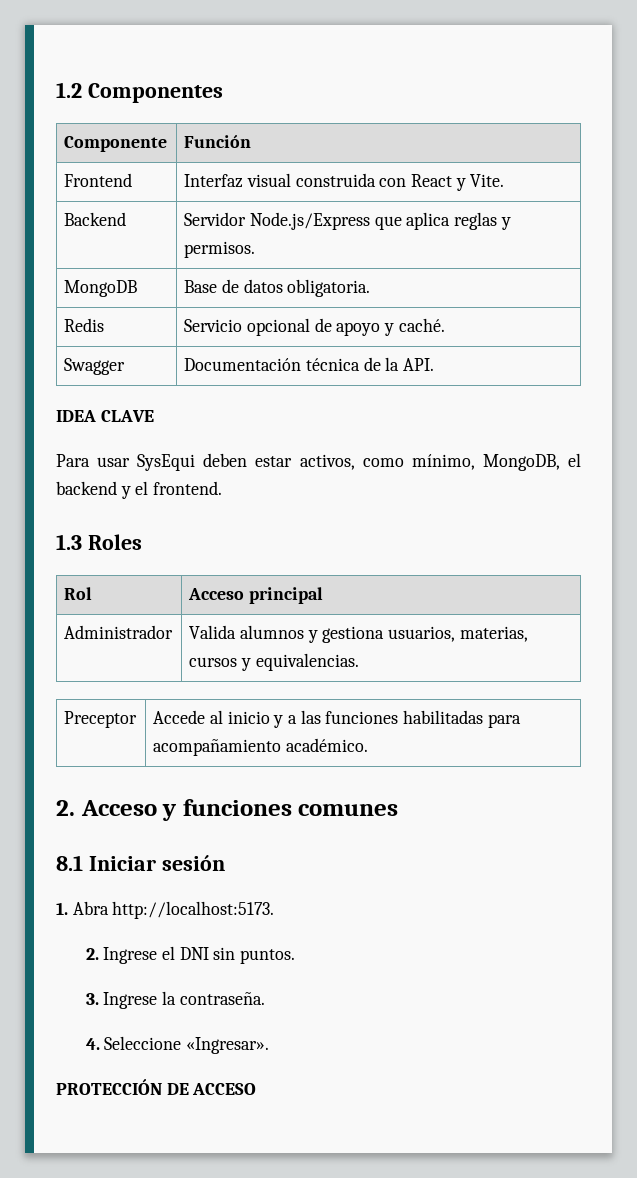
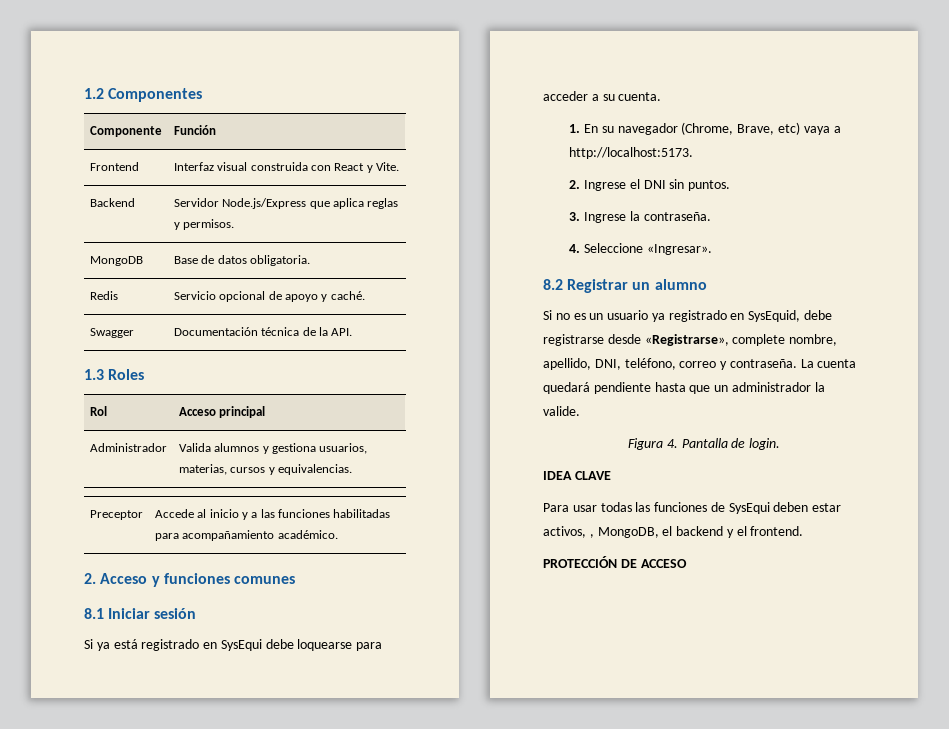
[56,410,154,422] [56,453,581,471] [56,481,223,499] // IDEA CLAVE // Para usar SysEqui deben estar activos, como mínimo, MongoDB, el backend y el frontend. -> (353, 332) none
[56,901,109,915] 1. Abra -> [84,639,383,651] [543,91,662,101] [569,122,841,135] Si ya está registrado en SysEqui debe loquearse para acceder a su cuenta. // 1. En su navegador (Chrome, Brave, etc) vaya a
(270, 1045) none -> [543,279,707,293] [543,310,833,322] [543,334,838,346] [543,358,857,370] [543,382,825,394] [543,406,580,416] [627,438,781,450] [543,471,611,480] [543,502,842,514] [543,526,804,538] // 8.2 Registrar un alumno // Si no es un usuario ya registrado en SysEquid, debe registrarse desde «Registrarse», complete nombre, apellido, DNI, teléfono, correo y contraseña. La cuenta quedará pendiente hasta que un administrador la valide. // Figura 4. Pantalla de login. // IDEA CLAVE // Para usar todas las funciones de SysEqui deben estar activos, , MongoDB, el backend y el frontend.

